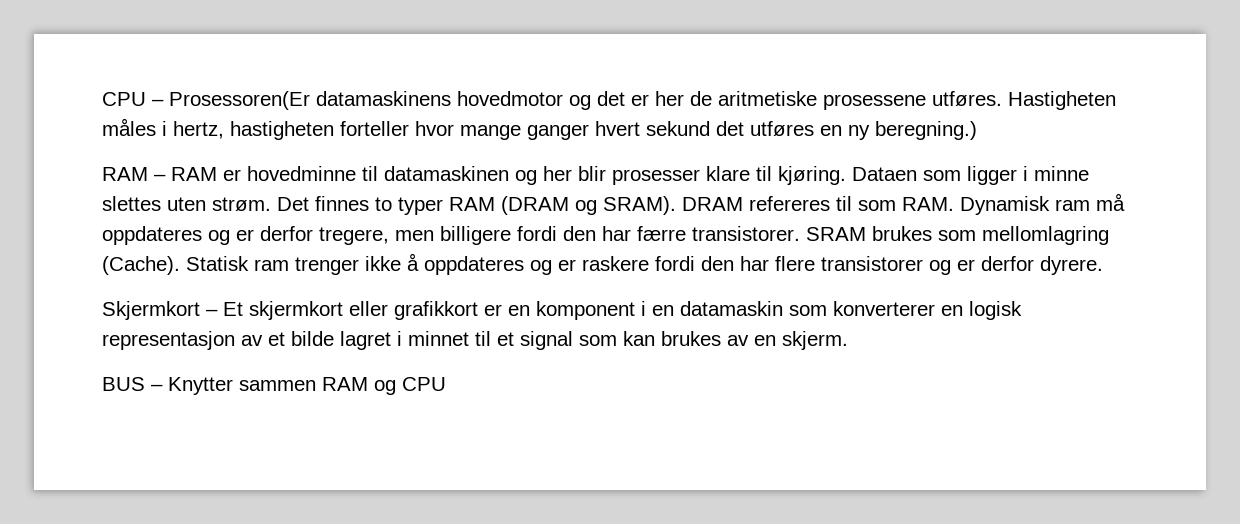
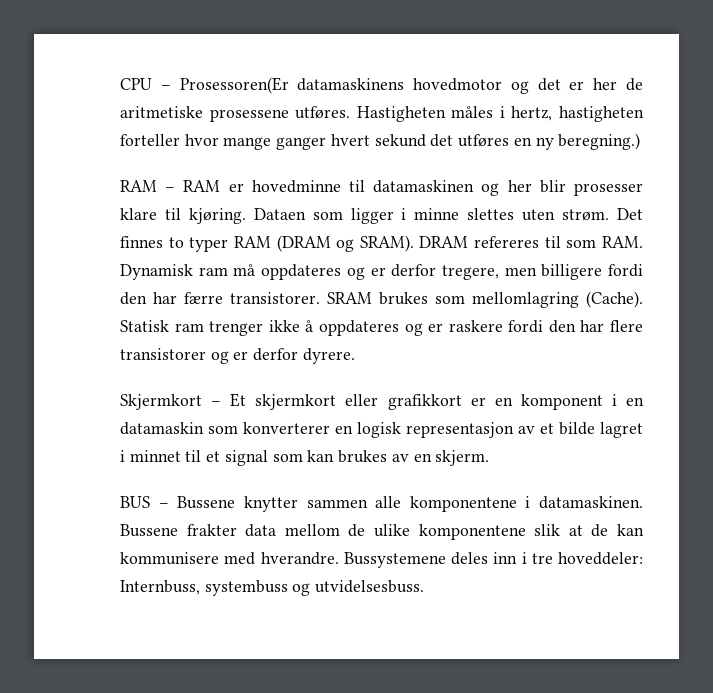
[168,377,446,395] Knytter sammen RAM og CPU -> [177,496,643,512] [120,524,645,540] [120,552,643,568] [120,580,425,596] Bussene knytter sammen alle komponentene i datamaskinen. Bussene frakter data mellom de ulike komponentene slik at de kan kommunisere med hverandre. Bussystemene deles inn i tre hoveddeler: Internbuss, systembuss og utvidelsesbuss.

